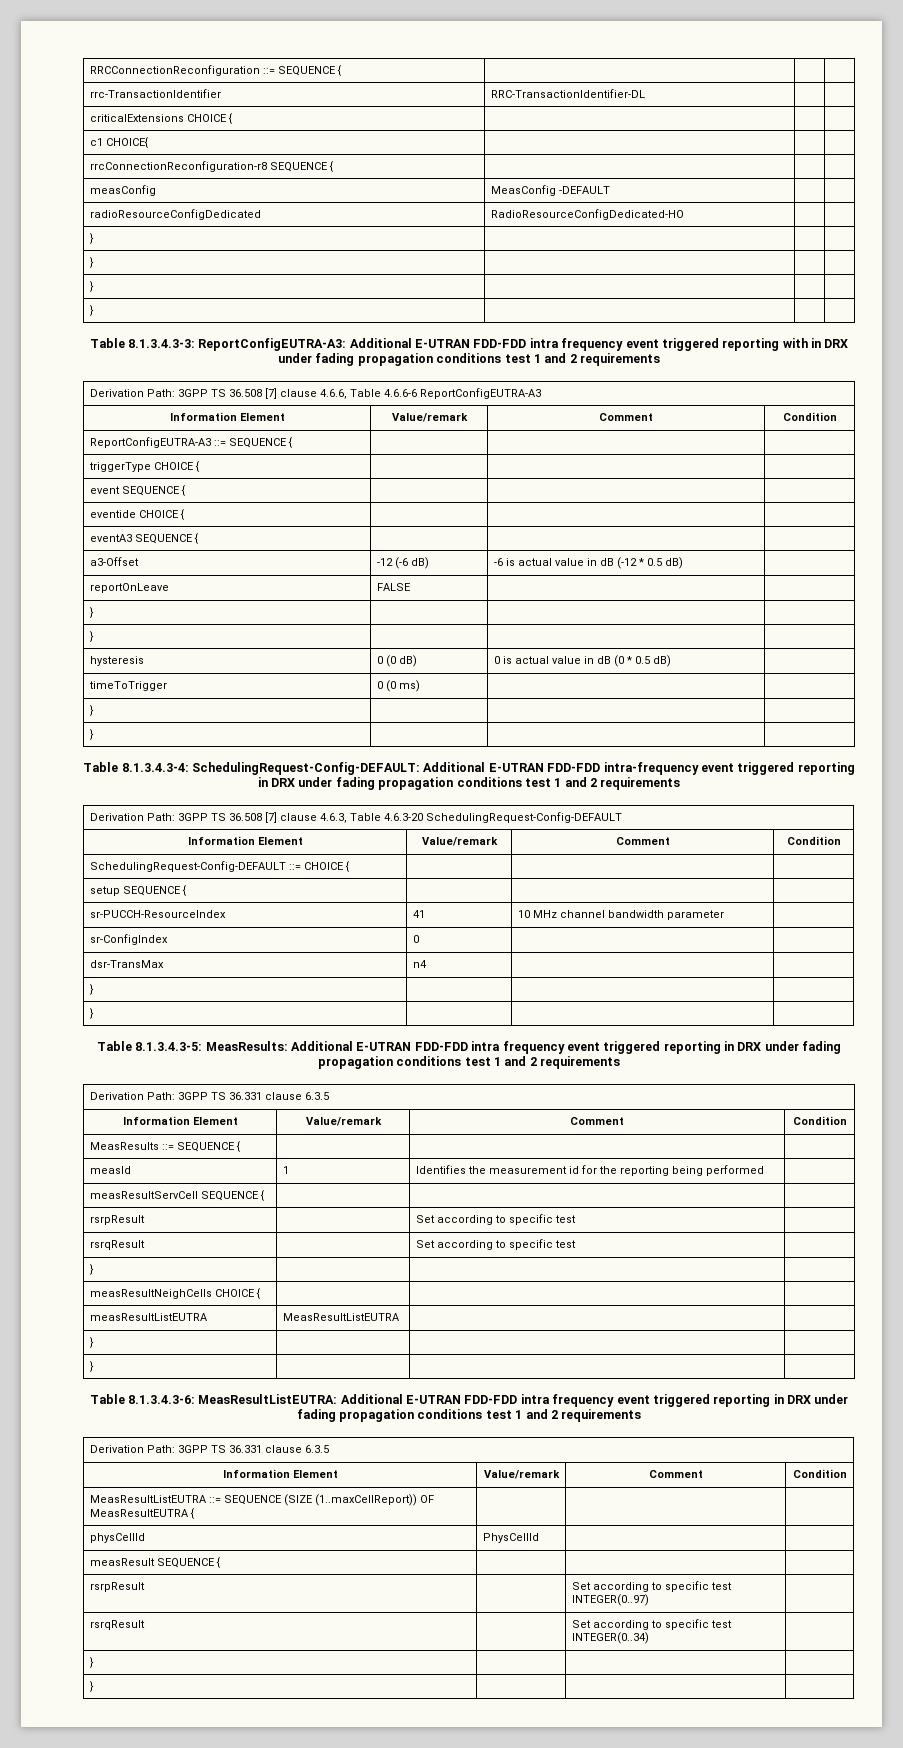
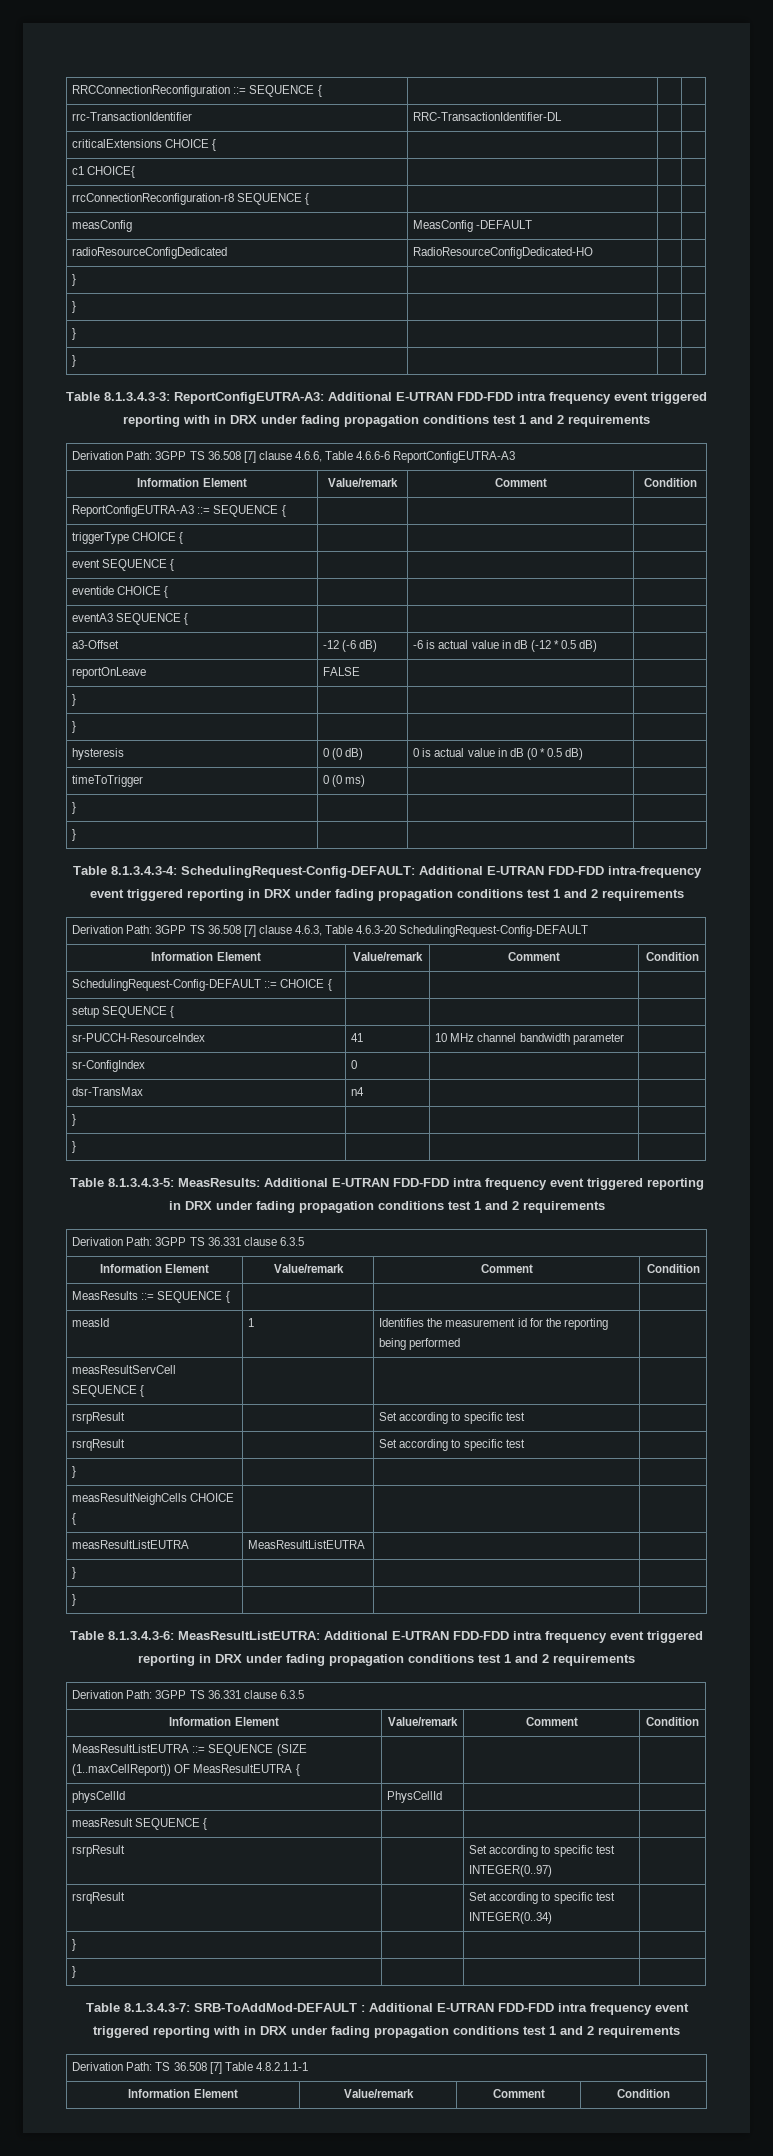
(94, 1686) none -> [85,2003,689,2015] [93,2026,680,2038] [72,2062,308,2074] [128,2089,238,2098] [343,2089,414,2098] [492,2089,545,2098] [617,2089,670,2098] // Table 8.1.3.4.3-7: SRB-ToAddMod-DEFAULT : Additional E-UTRAN FDD-FDD intra frequency event triggered reporting with in DRX under fading propagation conditions test 1 and 2 requirements // Derivation Path: TS 36.508 [7] Table 4.8.2.1.1-1 // Information Element | Value/remark | Comment | Condition

